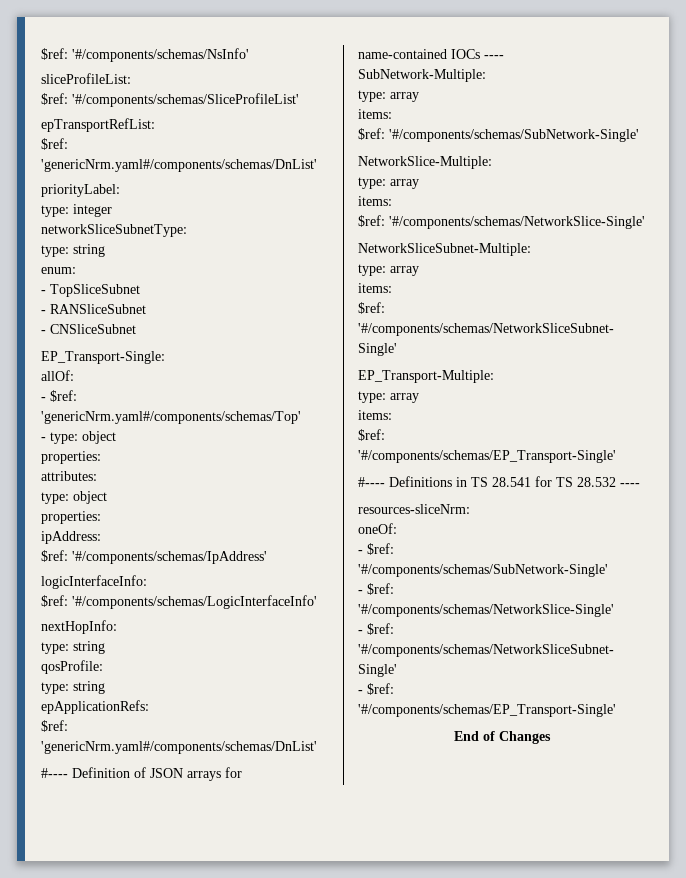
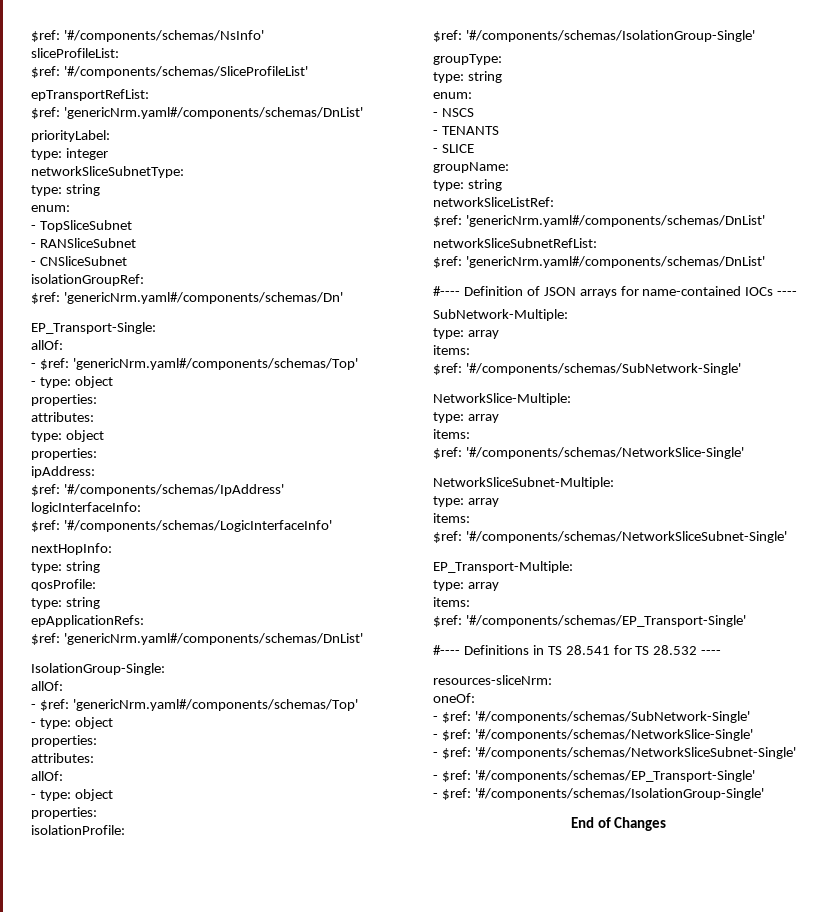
(136, 329) none -> [31,274,144,286] [31,292,343,304] // isolationGroupRef: // $ref: 'genericNrm.yaml#/components/schemas/Dn'
(317, 747) none -> [31,663,165,675] [31,681,63,691] [31,699,358,711] [31,717,113,729] [31,735,97,747] [31,753,94,763] [31,771,63,781] [31,789,113,801] [31,807,97,819] [31,825,125,835] [433,30,755,42] [433,54,502,65] [433,71,502,83] [433,92,472,99] [433,108,474,117] [433,126,499,135] [433,144,474,153] [433,162,509,173] [433,179,502,191] [433,197,554,207] [433,215,765,227] [433,238,597,248] [433,256,765,268] // IsolationGroup-Single: // allOf: // - $ref: 'genericNrm.yaml#/components/schemas/Top' // - type: object // properties: // attributes: // allOf: // - type: object // properties: // isolationProfile: // $ref: '#/components/schemas/IsolationGroup-Single' // groupType: // type: string // enum: // - NSCS // - TENANTS // - SLICE // groupName: // type: string // networkSliceListRef: // $ref: 'genericNrm.yaml#/components/schemas/DnList' // networkSliceSubnetRefList: // $ref: 'genericNrm.yaml#/components/schemas/DnList'
(616, 710) none -> [433,788,764,800] // - $ref: '#/components/schemas/IsolationGroup-Single'

